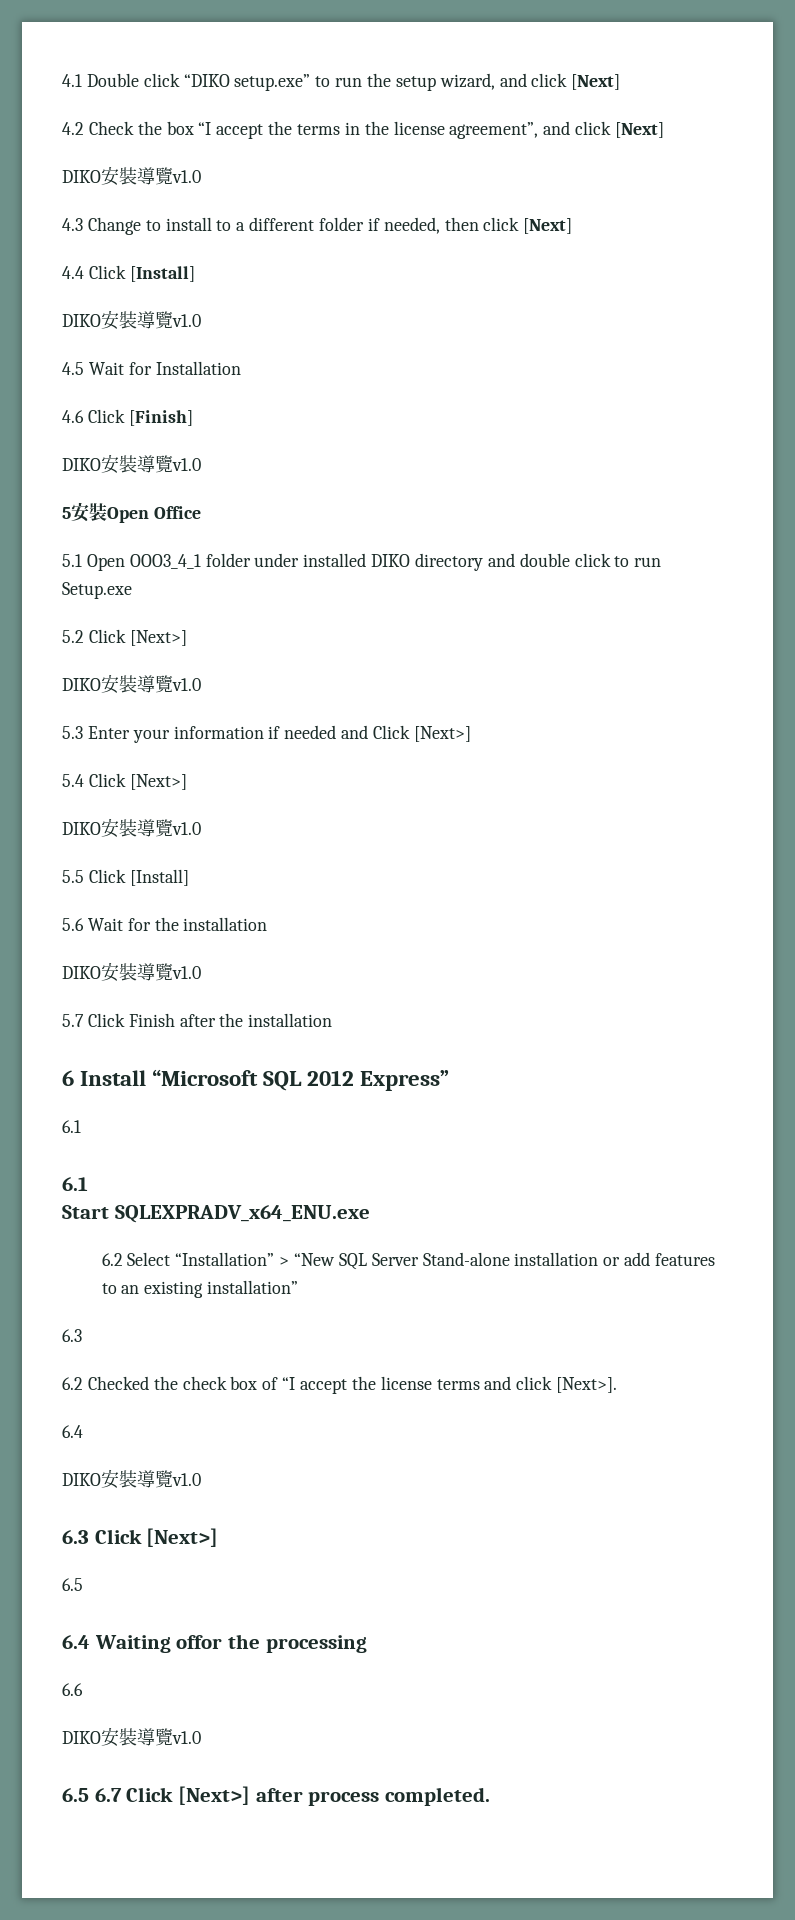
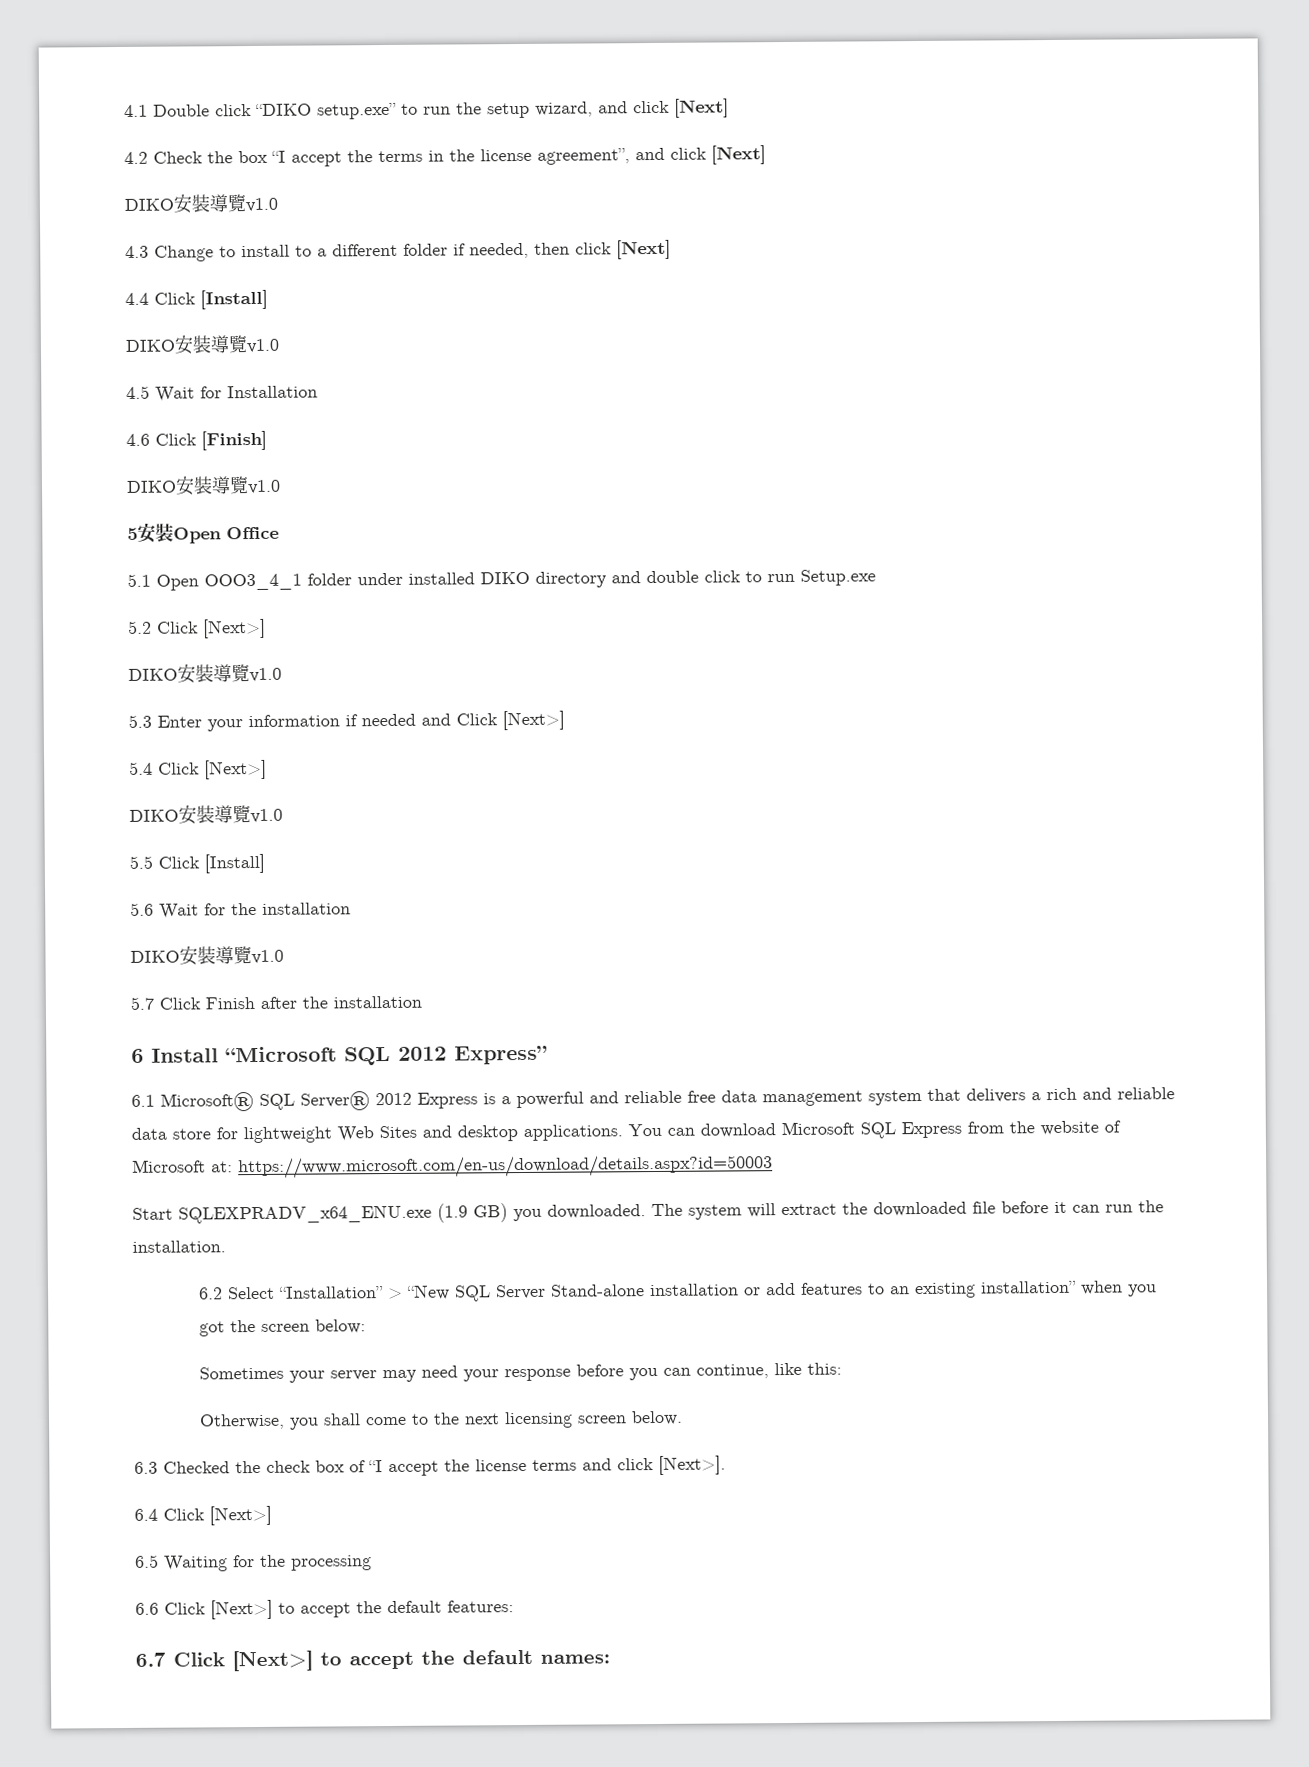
[62,1177,88,1191] [62,1205,370,1223] // 6.1 // Start SQLEXPRADV_x64_ENU.exe -> [160,1087,1175,1112] [131,1120,1121,1144] [132,1154,773,1180] [132,1200,1164,1224] [132,1240,226,1253] Microsoft® SQL Server® 2012 Express is a powerful and reliable free data management system that delivers a rich and reliable data store for lightweight Web Sites and desktop applications. You can download Microsoft SQL Express from the website of Microsoft at: https://www.microsoft.com/en-us/download/details.aspx?id=50003 // Start SQLEXPRADV_x64_ENU.exe (1.9 GB) you downloaded. The system will extract the downloaded file before it can run the installation.
[62,1329,82,1342] [62,1377,83,1390] // 6.3 // 6.2 -> [1079,1280,1157,1297] [198,1319,366,1337] [198,1362,842,1383] [198,1410,683,1430] [134,1461,158,1474] when you got the screen below: // Sometimes your server may need your response before you can continue, like this: // Otherwise, you shall come to the next licensing screen below. // 6.3
[62,1469,201,1489] [62,1530,89,1544] // DIKO安裝導覽v1.0 // 6.3 -> (158, 1514) none
[62,1635,223,1653] // 6.4 Waiting offor -> [164,1555,255,1572] Waiting for
[62,1727,201,1747] [62,1786,491,1806] // DIKO安裝導覽v1.0 // 6.5 6.7 Click [Next>] after process completed. -> [164,1599,514,1620] [135,1649,610,1672] Click [Next>] to accept the default features: // 6.7 Click [Next>] to accept the default names:

